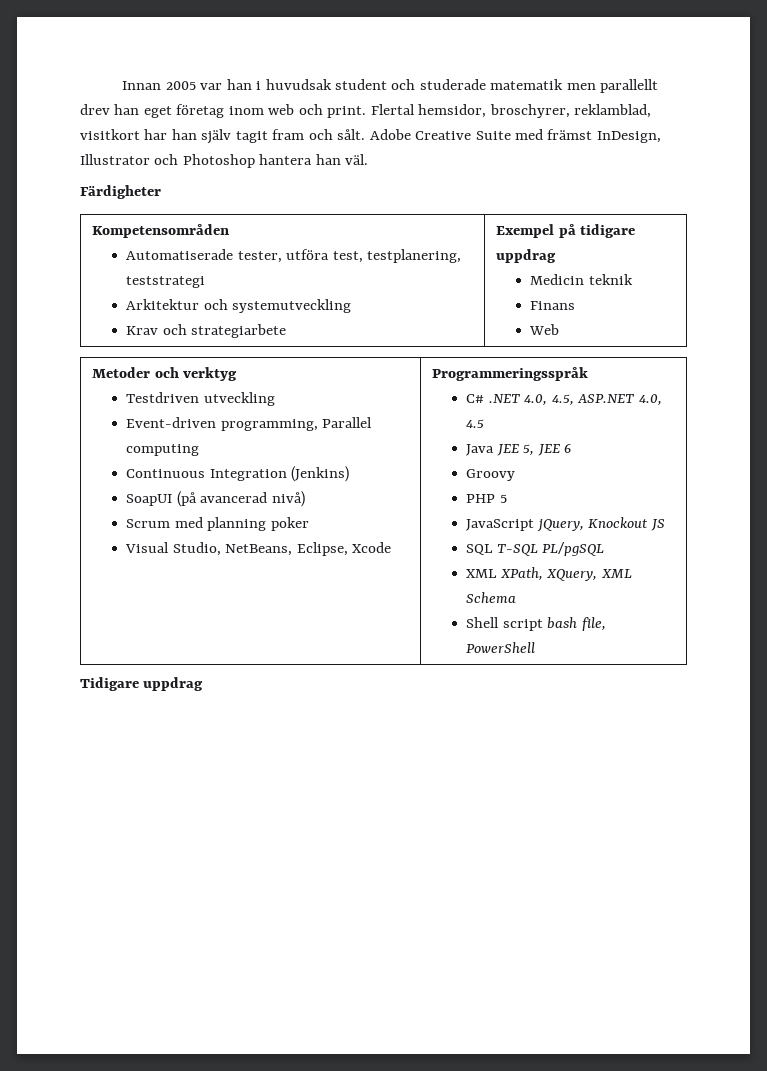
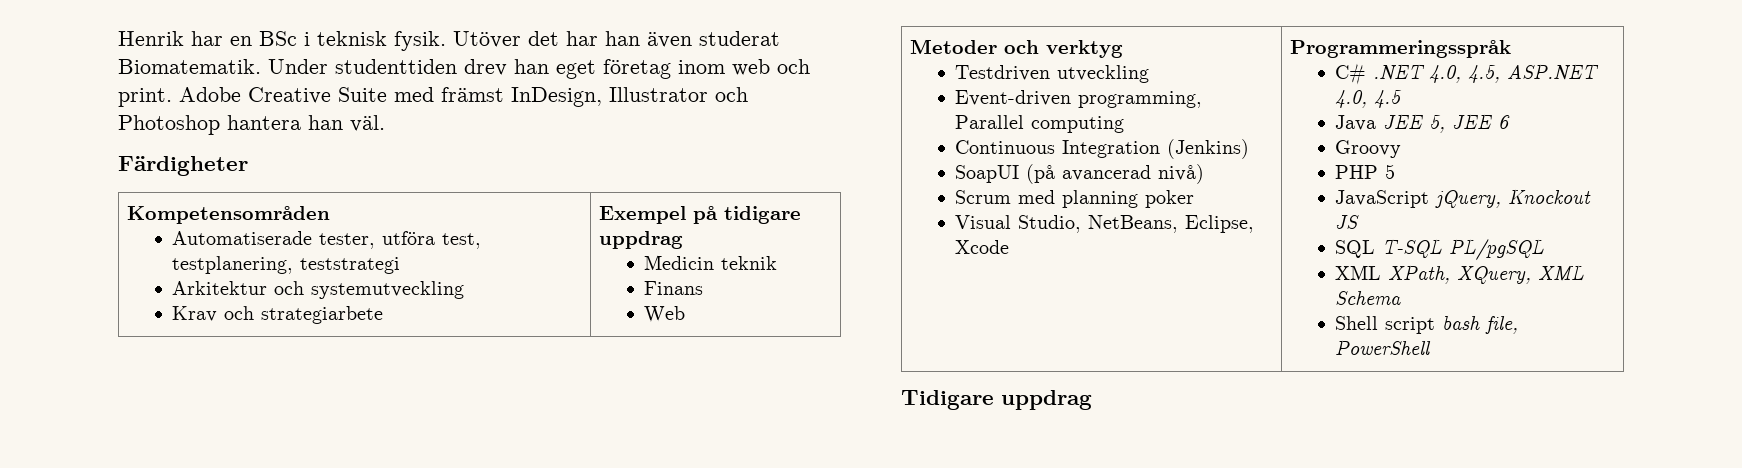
[122,79,659,93] Innan 2005 var han i huvudsak student och studerade matematik men parallellt -> [118,31,780,51] [118,59,457,74] Henrik har en BSc i teknisk fysik. Utöver det har han även studerat Biomatematik. Under studenttiden
[370,104,652,118] [80,129,366,144] Flertal hemsidor, broschyrer, reklamblad, visitkort har han själv tagit fram och sålt. -> (172, 97) none

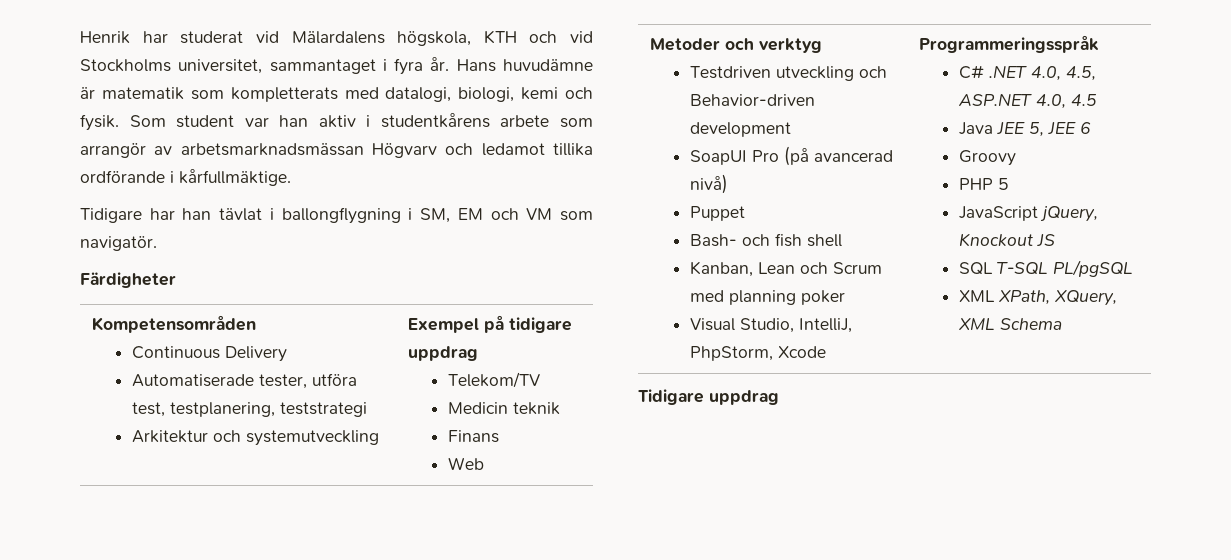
[230,31,780,51] [118,59,810,79] [118,87,748,107] [118,115,385,135] en BSc i teknisk fysik. Utöver det har han även studerat Biomatematik. Under studenttiden drev han eget företag inom web och print. Adobe Creative Suite med främst InDesign, Illustrator och Photoshop hantera han väl. -> [180,30,593,46] [80,57,593,75] [80,87,593,102] [80,113,593,131] [80,143,593,158] [80,169,291,186] [80,207,594,224] [80,236,157,251] studerat vid Mälardalens högskola, KTH och vid Stockholms universitet, sammantaget i fyra år. Hans huvudämne är matematik som kompletterats med datalogi, biologi, kemi och fysik. Som student var han aktiv i studentkårens arbete som arrangör av arbetsmarknadsmässan Högvarv och ledamot tillika ordförande i kårfullmäktige. // Tidigare har han tävlat i ballongflygning i SM, EM och VM som navigatör.
(331, 215) none -> [131,346,287,362] // Continuous Delivery
[172,306,384,324] // Krav och strategiarbete -> (379, 438) none
(684, 240) none -> [447,372,540,388] // Telekom/TV
[955,90,1203,108] [955,115,1125,133] [955,139,1250,159] // Event-driven programming, Parallel computing // Continuous Integration (Jenkins) -> [858,66,887,78] [689,94,815,106] [689,122,791,137] och Behavior-driven development
(1020, 174) none -> [751,150,779,162] Pro
(1205, 174) none -> [689,206,745,221] [689,233,842,247] [689,261,828,277] Puppet // Bash- och fish shell // Kanban, Lean och
[1088,215,1255,233] NetBeans, Eclipse, -> [798,318,852,333] [689,346,773,361] IntelliJ, PhpStorm,
[1335,315,1519,334] [1335,340,1432,355] // Shell script bash file, PowerShell -> (1062, 324) none

